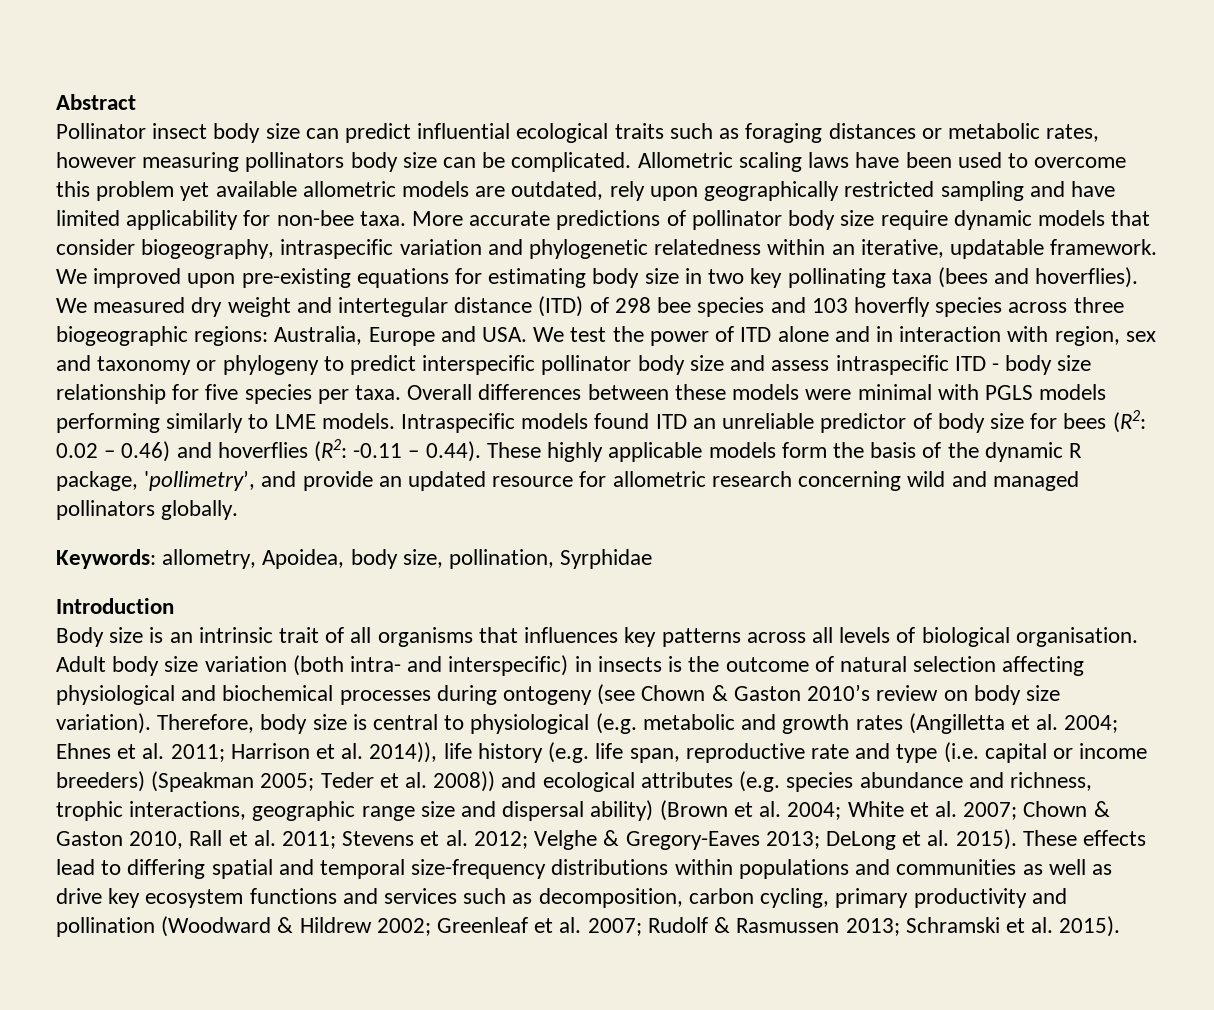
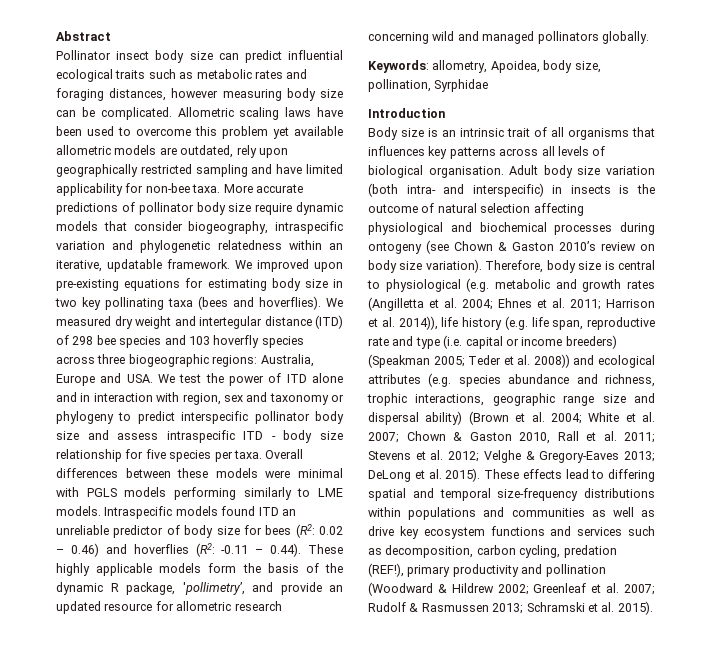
[745,123,1100,143] foraging distances or metabolic rates, -> [196,69,308,79] [56,88,167,101] metabolic rates and foraging distances,
[245,152,345,172] pollinators -> (282, 95) none
(830, 898) none -> [563,545,617,558] [368,563,404,577] predation (REF!),

